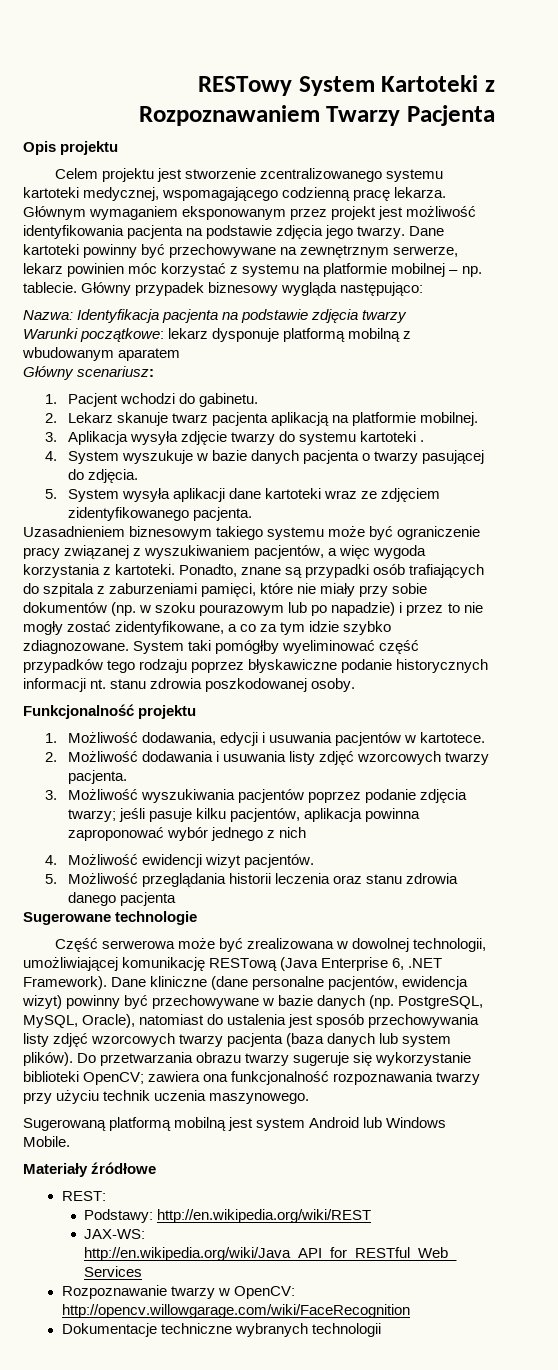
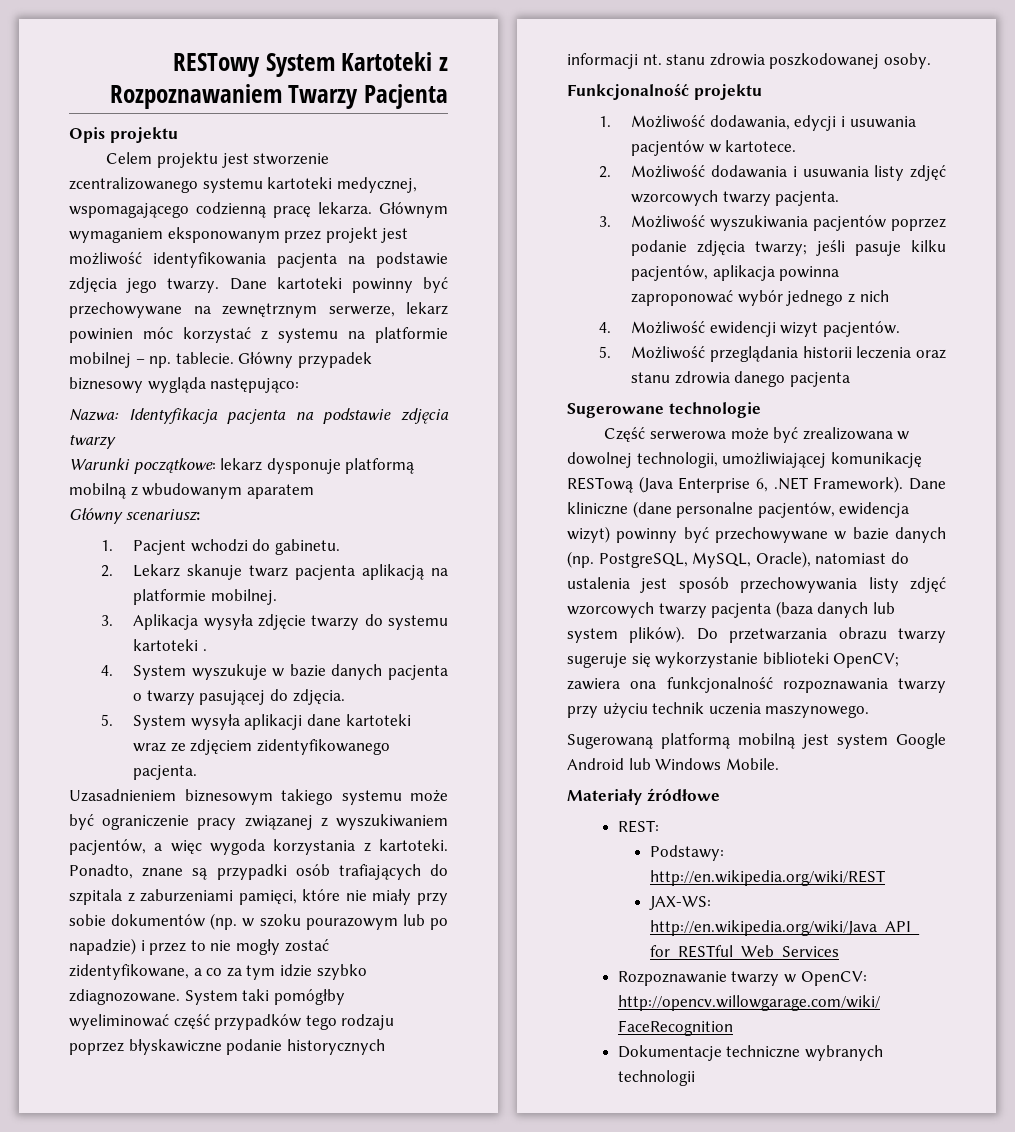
(306, 1124) none -> [896,733,946,749] Google

